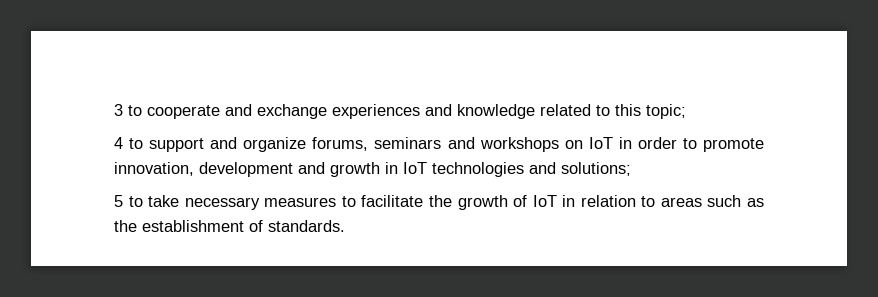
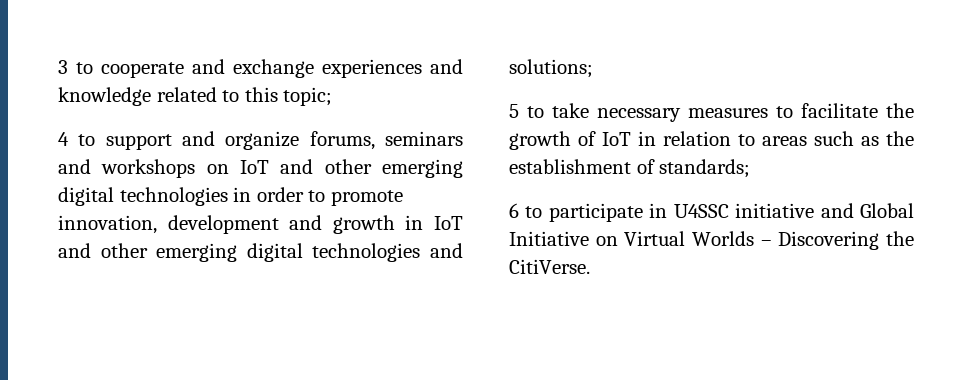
(613, 143) none -> [280,159,463,178] [58,187,228,206] and other emerging digital technologies
(427, 168) none -> [58,243,303,262] and other emerging digital
[268,220,345,232] standards. -> [659,159,751,178] [509,203,914,222] [509,231,914,250] [509,259,590,274] standards; // 6 to participate in U4SSC initiative and Global Initiative on Virtual Worlds – Discovering the CitiVerse.

